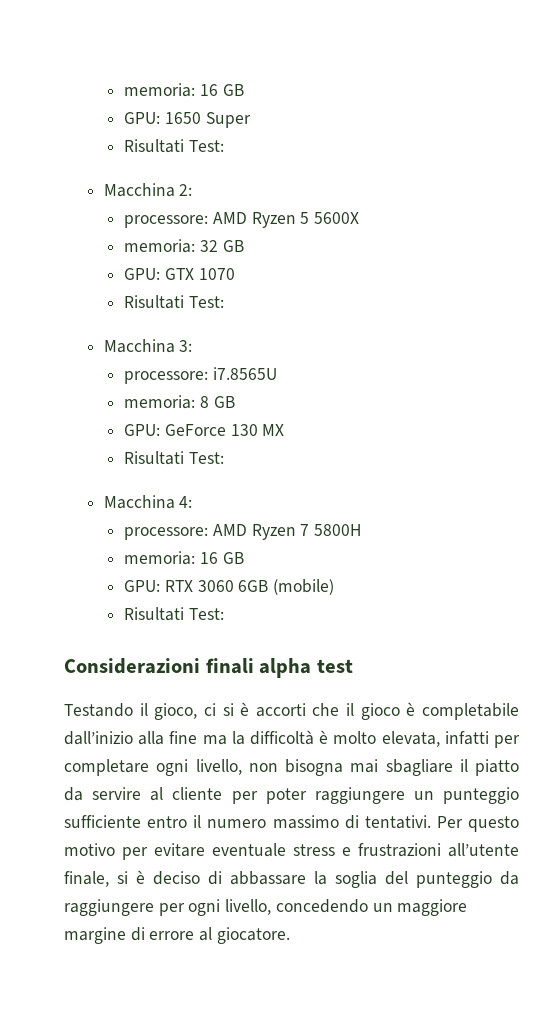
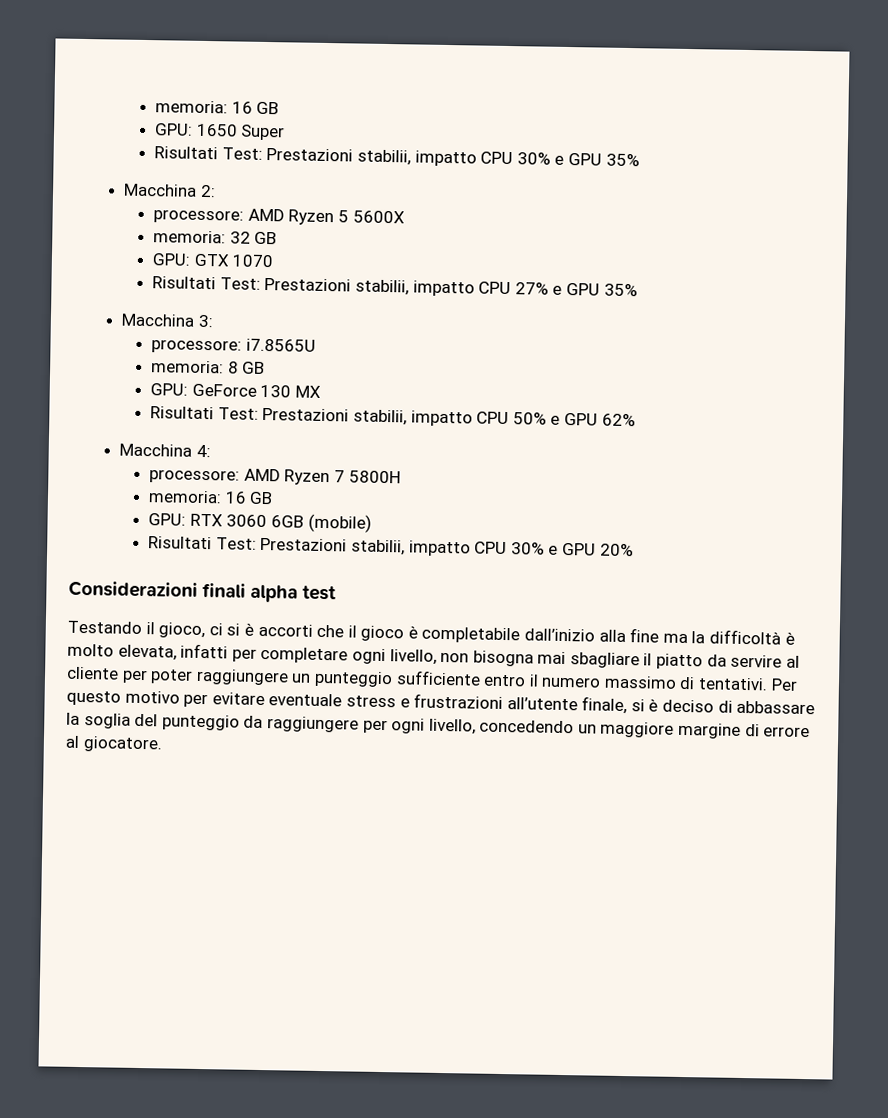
(224, 146) none -> [266,148,640,167] Prestazioni stabilii, impatto CPU 30% e GPU 35%
(224, 302) none -> [264,277,638,297] Prestazioni stabilii, impatto CPU 27% e GPU 35%
(224, 458) none -> [262,407,636,427] Prestazioni stabilii, impatto CPU 50% e GPU 62%
(224, 614) none -> [260,537,634,557] Prestazioni stabilii, impatto CPU 30% e GPU 20%

